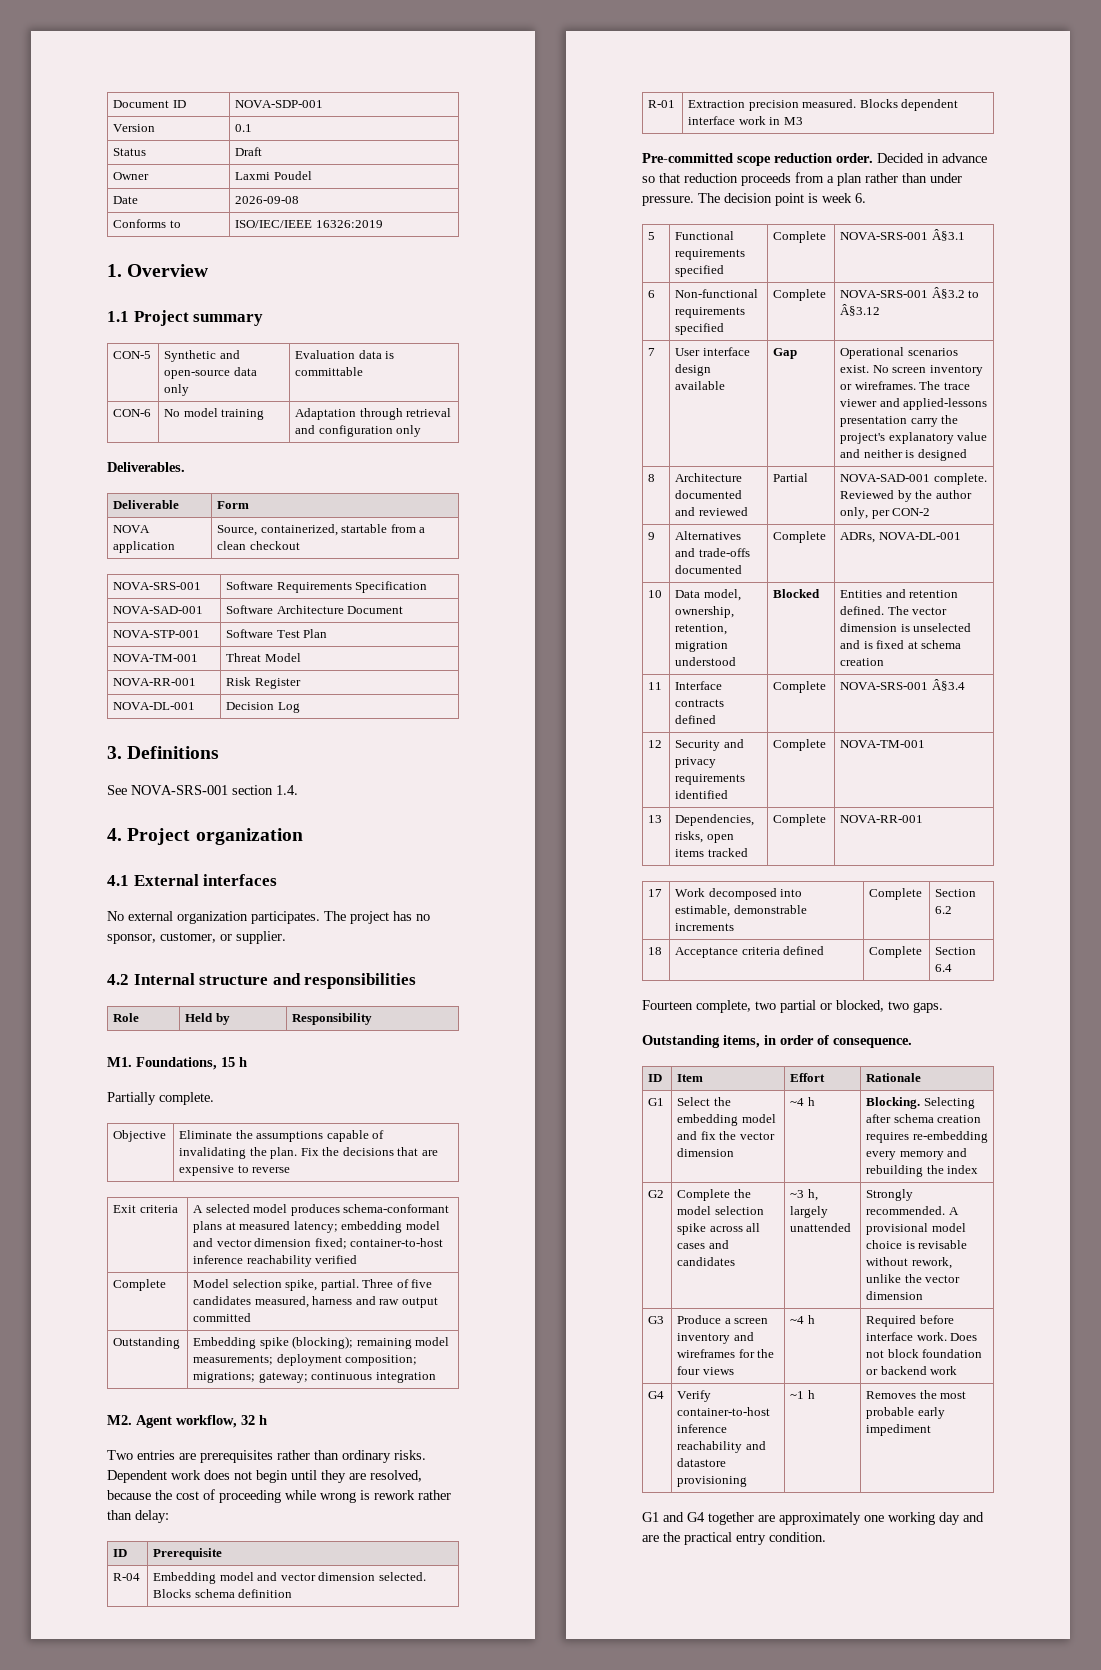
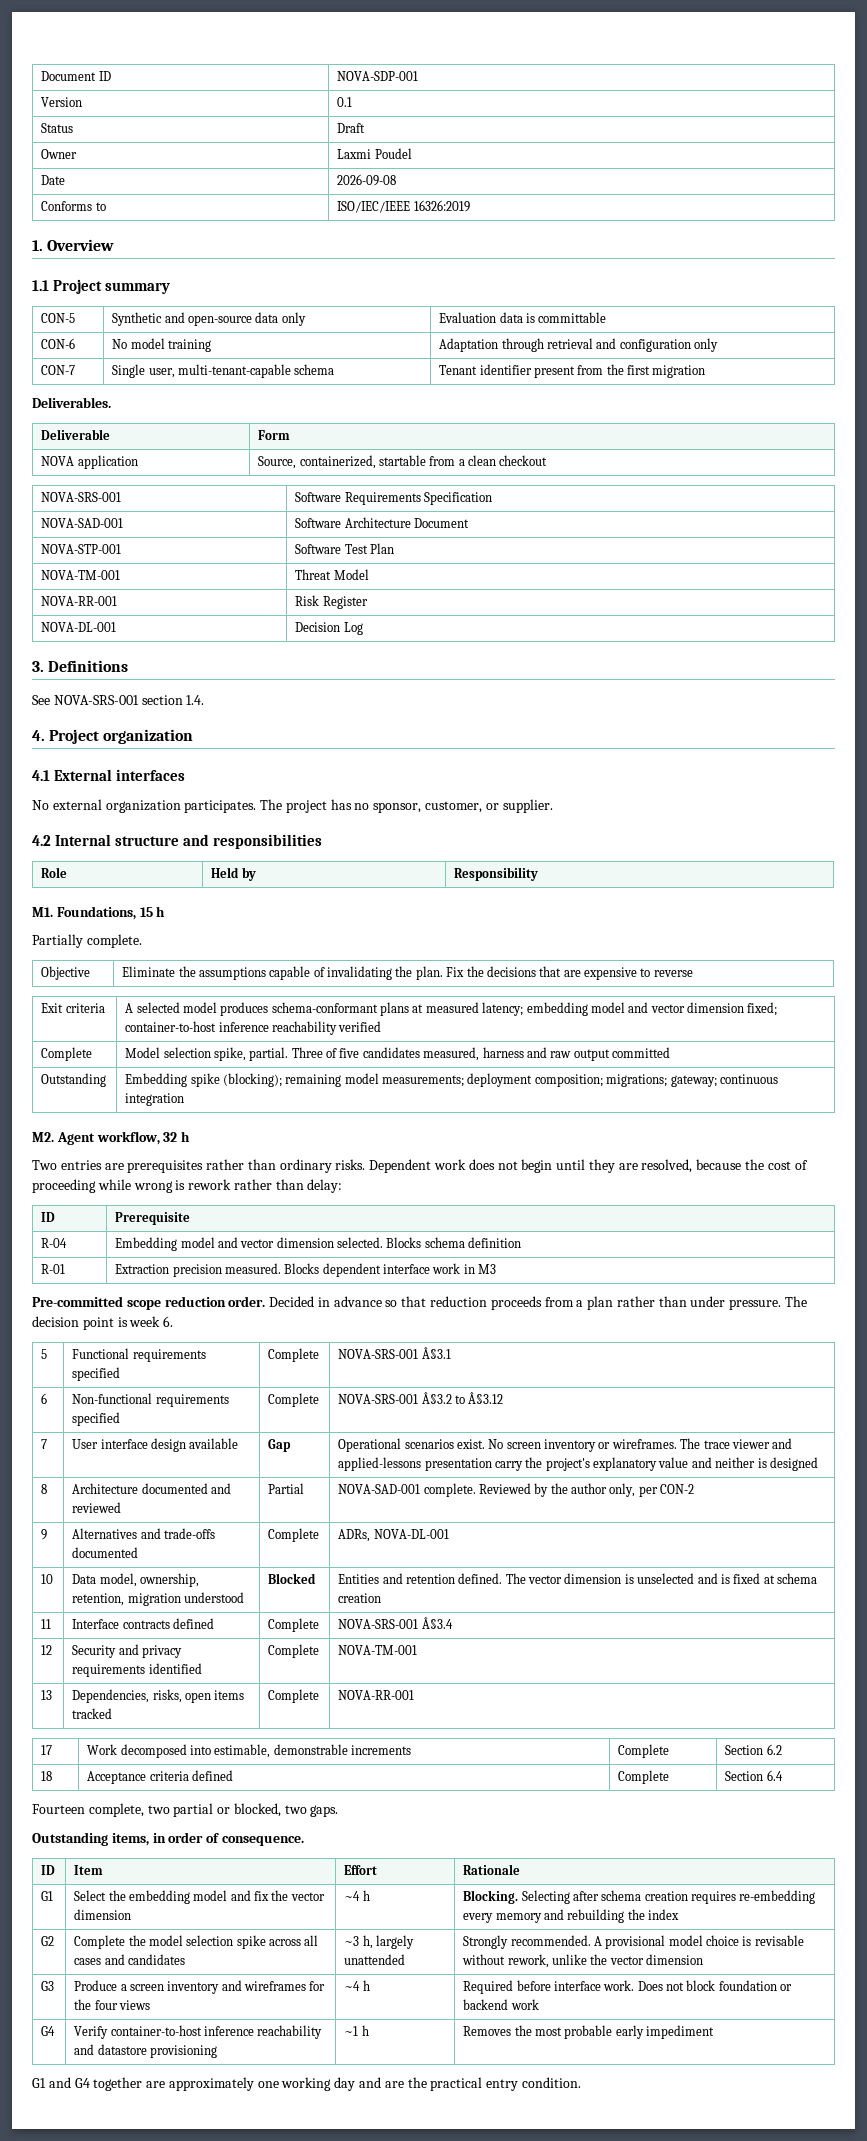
(422, 431) none -> [41,365,76,375] [112,364,335,378] [439,364,706,378] // CON-7 | Single user, multi-tenant-capable schema | Tenant identifier present from the first migration

